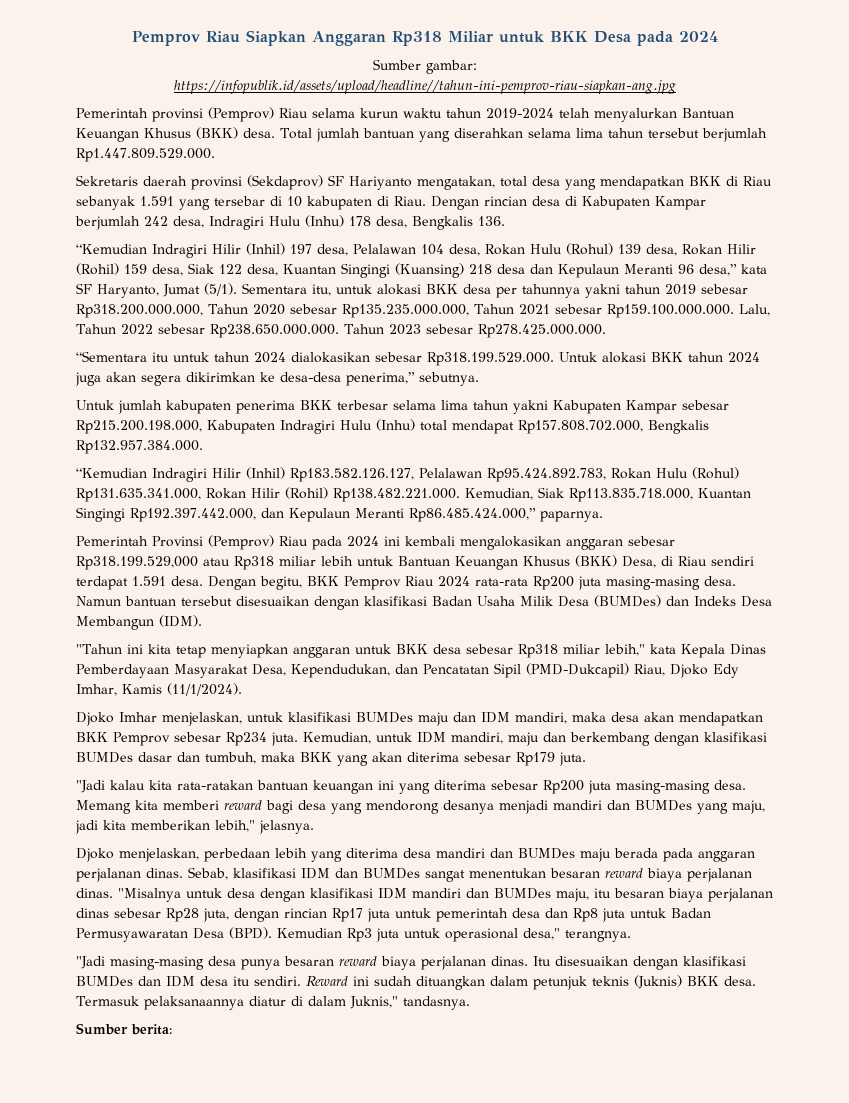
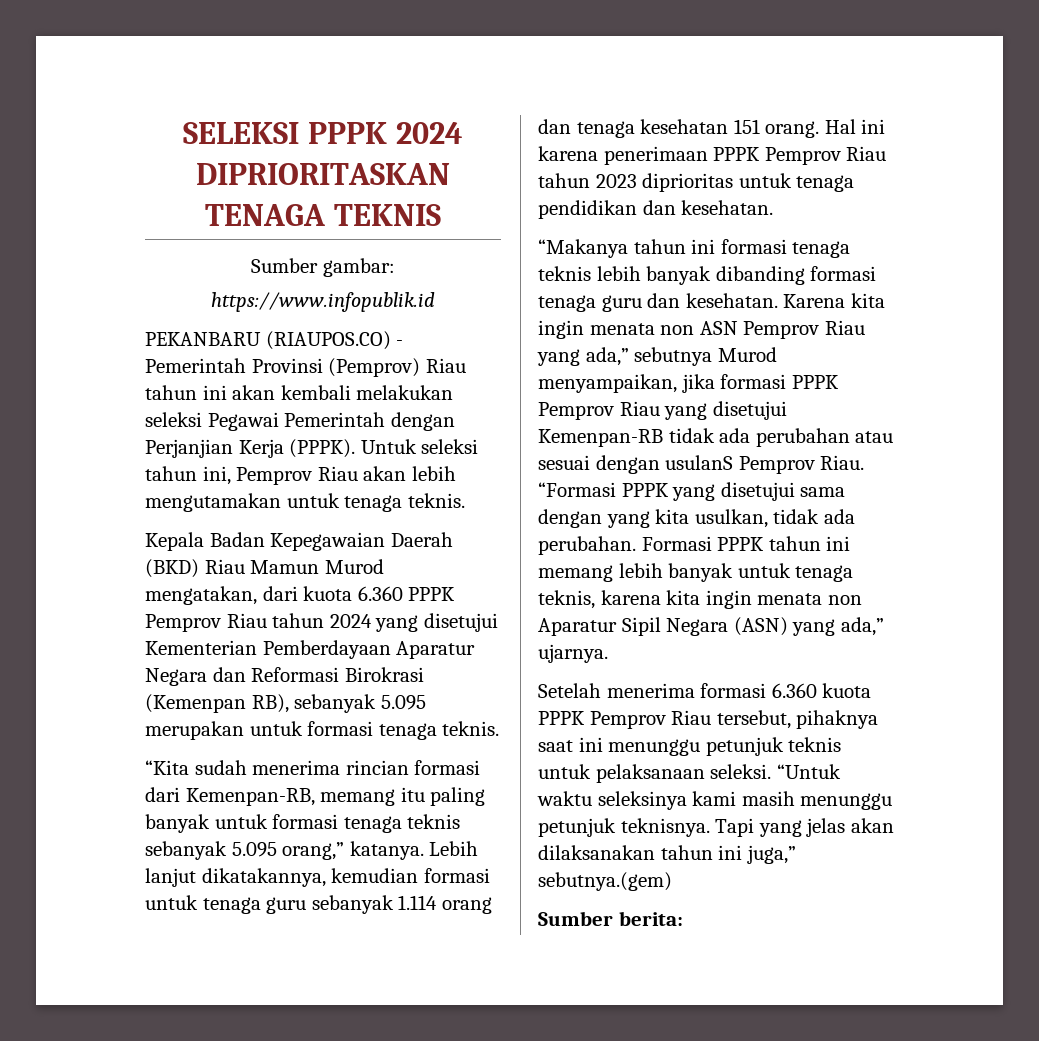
[131,30,718,46] [372,59,477,74] [173,80,676,94] [76,107,734,122] [76,127,767,142] [76,148,215,162] [76,175,772,190] [76,196,706,210] [75,215,505,230] [76,243,756,258] [76,263,767,278] [76,283,748,298] [76,304,770,318] [76,324,606,338] [76,351,760,366] [75,372,479,386] [76,400,729,414] [76,419,709,434] [76,440,203,454] [76,467,739,482] [76,487,751,502] [76,507,603,522] [76,535,675,550] [76,555,754,570] [76,576,736,590] [76,595,772,610] [76,615,202,630] [76,644,766,658] [76,663,739,678] [76,683,242,696] [76,712,763,726] [76,732,767,746] [76,752,586,766] [76,780,746,794] [76,800,765,814] [75,820,314,834] [76,848,755,862] [76,867,752,882] [76,888,773,902] [76,908,711,922] [76,927,631,942] [76,956,746,970] [76,975,756,990] [76,996,470,1010] Pemprov Riau Siapkan Anggaran Rp318 Miliar untuk BKK Desa pada 2024 // Sumber gambar: // https://infopublik.id/assets/upload/headline//tahun-ini-pemprov-riau-siapkan-ang.jpg // Pemerintah provinsi (Pemprov) Riau selama kurun waktu tahun 2019-2024 telah menyalurkan Bantuan Keuangan Khusus (BKK) desa. Total jumlah bantuan yang diserahkan selama lima tahun tersebut berjumlah Rp1.447.809.529.000. // Sekretaris daerah provinsi (Sekdaprov) SF Hariyanto mengatakan, total desa yang mendapatkan BKK di Riau sebanyak 1.591 yang tersebar di 10 kabupaten di Riau. Dengan rincian desa di Kabupaten Kampar berjumlah 242 desa, Indragiri Hulu (Inhu) 178 desa, Bengkalis 136. // “Kemudian Indragiri Hilir (Inhil) 197 desa, Pelalawan 104 desa, Rokan Hulu (Rohul) 139 desa, Rokan Hilir (Rohil) 159 desa, Siak 122 desa, Kuantan Singingi (Kuansing) 218 desa dan Kepulaun Meranti 96 desa,” kata SF Haryanto, Jumat (5/1). Sementara itu, untuk alokasi BKK desa per tahunnya yakni tahun 2019 sebesar Rp318.200.000.000, Tahun 2020 sebesar Rp135.235.000.000, Tahun 2021 sebesar Rp159.100.000.000. Lalu, Tahun 2022 sebesar Rp238.650.000.000. Tahun 2023 sebesar Rp278.425.000.000. // “Sementara itu untuk tahun 2024 dialokasikan sebesar Rp318.199.529.000. Untuk alokasi BKK tahun 2024 juga akan segera dikirimkan ke desa-desa penerima,” sebutnya. // Untuk jumlah kabupaten penerima BKK terbesar selama lima tahun yakni Kabupaten Kampar sebesar Rp215.200.198.000, Kabupaten Indragiri Hulu (Inhu) total mendapat Rp157.808.702.000, Bengkalis Rp132.957.384.000. // “Kemudian Indragiri Hilir (Inhil) Rp183.582.126.127, Pelalawan Rp95.424.892.783, Rokan Hulu (Rohul) Rp131.635.341.000, Rokan Hilir (Rohil) Rp138.482.221.000. Kemudian, Siak Rp113.835.718.000, Kuantan Singingi Rp192.397.442.000, dan Kepulaun Meranti Rp86.485.424.000,” paparnya. // Pemerintah Provinsi (Pemprov) Riau pada 2024 ini kembali mengalokasikan anggaran sebesar Rp318.199.529,000 atau Rp318 miliar lebih untuk Bantuan Keuangan Khusus (BKK) Desa, di Riau sendiri terdapat 1.591 desa. Dengan begitu, BKK Pemprov Riau 2024 rata-rata Rp200 juta masing-masing desa. Namun bantuan tersebut disesuaikan dengan klasifikasi Badan Usaha Milik Desa (BUMDes) dan Indeks Desa Membangun (IDM). // "Tahun ini kita tetap menyiapkan anggaran untuk BKK desa sebesar Rp318 miliar lebih," kata Kepala Dinas Pemberdayaan Masyarakat Desa, Kependudukan, dan Pencatatan Sipil (PMD-Dukcapil) Riau, Djoko Edy Imhar, Kamis (11/1/2024). // Djoko Imhar menjelaskan, untuk klasifikasi BUMDes maju dan IDM mandiri, maka desa akan mendapatkan BKK Pemprov sebesar Rp234 juta. Kemudian, untuk IDM mandiri, maju dan berkembang dengan klasifikasi BUMDes dasar dan tumbuh, maka BKK yang akan diterima sebesar Rp179 juta. // "Jadi kalau kita rata-ratakan bantuan keuangan ini yang diterima sebesar Rp200 juta masing-masing desa. Memang kita memberi reward bagi desa yang mendorong desanya menjadi mandiri dan BUMDes yang maju, jadi kita memberikan lebih," jelasnya. // Djoko menjelaskan, perbedaan lebih yang diterima desa mandiri dan BUMDes maju berada pada anggaran perjalanan dinas. Sebab, klasifikasi IDM dan BUMDes sangat menentukan besaran reward biaya perjalanan dinas. "Misalnya untuk desa dengan klasifikasi IDM mandiri dan BUMDes maju, itu besaran biaya perjalanan dinas sebesar Rp28 juta, dengan rincian Rp17 juta untuk pemerintah desa dan Rp8 juta untuk Badan Permusyawaratan Desa (BPD). Kemudian Rp3 juta untuk operasional desa," terangnya. // "Jadi masing-masing desa punya besaran reward biaya perjalanan dinas. Itu disesuaikan dengan klasifikasi BUMDes dan IDM desa itu sendiri. Reward ini sudah dituangkan dalam petunjuk teknis (Juknis) BKK desa. Termasuk pelaksanaannya diatur di dalam Juknis," tandasnya. -> [183,122,463,144] [196,163,450,185] [205,204,441,226] [251,258,395,277] [211,292,435,312] [145,331,404,350] [145,358,466,377] [145,385,454,400] [145,412,455,431] [145,439,479,458] [145,466,456,485] [145,493,465,512] [145,532,453,551] [145,559,384,578] [145,586,456,605] [145,613,498,632] [145,640,476,659] [145,667,424,686] [145,694,426,713] [145,721,500,740] [145,760,481,775] [145,787,486,806] [145,814,461,833] [145,841,479,860] [145,868,490,887] [145,895,492,914] [538,119,886,138] [538,146,887,165] [538,173,855,192] [538,200,774,219] [538,239,851,258] [538,266,877,285] [538,293,885,312] [538,320,865,339] [537,347,777,366] [538,374,839,393] [538,401,787,420] [538,428,894,447] [538,455,865,474] [538,482,846,501] [538,509,855,528] [538,536,851,555] [538,563,854,582] [538,590,862,609] [538,617,884,636] [538,644,608,663] [538,683,872,698] [538,710,879,729] [538,737,842,756] [538,764,841,783] [537,791,893,810] [538,818,894,837] [538,845,796,864] [538,872,672,891] SELEKSI PPPK 2024 DIPRIORITASKAN TENAGA TEKNIS // Sumber gambar: // https://www.infopublik.id // PEKANBARU (RIAUPOS.CO) - Pemerintah Provinsi (Pemprov) Riau tahun ini akan kembali melakukan seleksi Pegawai Pemerintah dengan Perjanjian Kerja (PPPK). Untuk seleksi tahun ini, Pemprov Riau akan lebih mengutamakan untuk tenaga teknis. // Kepala Badan Kepegawaian Daerah (BKD) Riau Mamun Murod mengatakan, dari kuota 6.360 PPPK Pemprov Riau tahun 2024 yang disetujui Kementerian Pemberdayaan Aparatur Negara dan Reformasi Birokrasi (Kemenpan RB), sebanyak 5.095 merupakan untuk formasi tenaga teknis. // “Kita sudah menerima rincian formasi dari Kemenpan-RB, memang itu paling banyak untuk formasi tenaga teknis sebanyak 5.095 orang,” katanya. Lebih lanjut dikatakannya, kemudian formasi untuk tenaga guru sebanyak 1.114 orang dan tenaga kesehatan 151 orang. Hal ini karena penerimaan PPPK Pemprov Riau tahun 2023 diprioritas untuk tenaga pendidikan dan kesehatan. // “Makanya tahun ini formasi tenaga teknis lebih banyak dibanding formasi tenaga guru dan kesehatan. Karena kita ingin menata non ASN Pemprov Riau yang ada,” sebutnya Murod menyampaikan, jika formasi PPPK Pemprov Riau yang disetujui Kemenpan-RB tidak ada perubahan atau sesuai dengan usulanS Pemprov Riau. “Formasi PPPK yang disetujui sama dengan yang kita usulkan, tidak ada perubahan. Formasi PPPK tahun ini memang lebih banyak untuk tenaga teknis, karena kita ingin menata non Aparatur Sipil Negara (ASN) yang ada,” ujarnya. // Setelah menerima formasi 6.360 kuota PPPK Pemprov Riau tersebut, pihaknya saat ini menunggu petunjuk teknis untuk pelaksanaan seleksi. “Untuk waktu seleksinya kami masih menunggu petunjuk teknisnya. Tapi yang jelas akan dilaksanakan tahun ini juga,” sebutnya.(gem)

